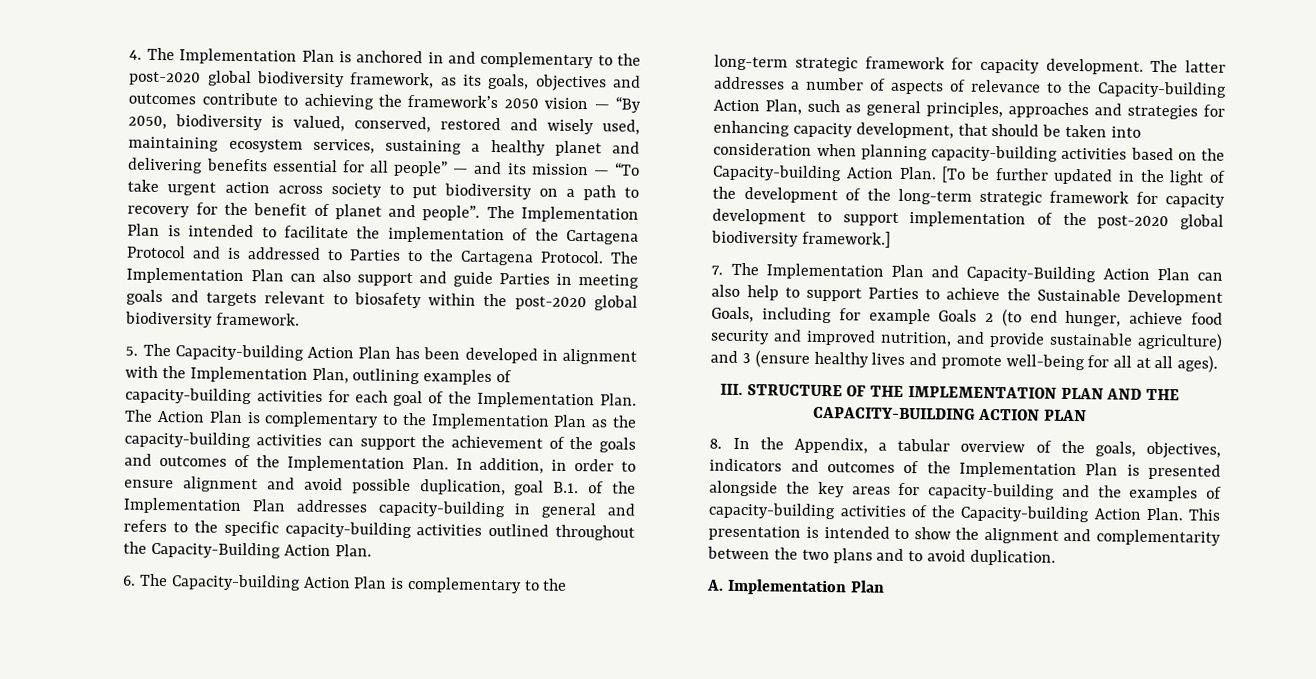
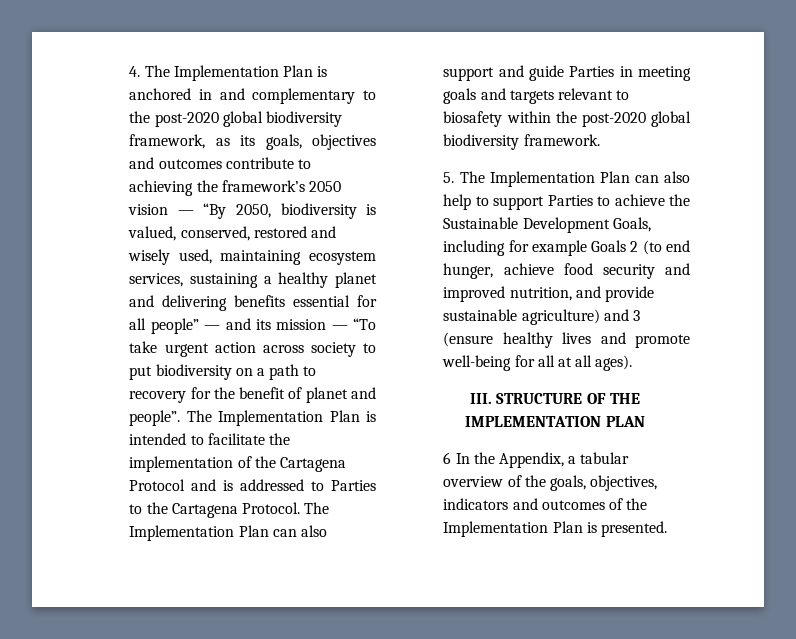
[174,344,638,365] [125,365,512,386] [125,387,637,409] [124,409,638,430] [124,431,636,453] [124,453,636,474] [124,476,636,496] [123,497,636,519] [123,519,635,541] [123,541,372,559] [122,573,568,594] [714,54,1226,75] [714,76,1227,98] [713,99,1225,120] [713,120,1141,139] [713,142,1225,162] [712,164,1226,186] [712,186,1225,208] [712,208,1224,230] [711,230,892,248] [711,262,1150,283] Capacity-building Action Plan has been developed in alignment with the Implementation Plan, outlining examples of capacity-building activities for each goal of the Implementation Plan. The Action Plan is complementary to the Implementation Plan as the capacity-building activities can support the achievement of the goals and outcomes of the Implementation Plan. In addition, in order to ensure alignment and avoid possible duplication, goal B.1. of the Implementation Plan addresses capacity-building in general and refers to the specific capacity-building activities outlined throughout the Capacity-Building Action Plan. // 6. The Capacity-building Action Plan is complementary to the long-term strategic framework for capacity development. The latter addresses a number of aspects of relevance to the Capacity-building Action Plan, such as general principles, approaches and strategies for enhancing capacity development, that should be taken into consideration when planning capacity-building activities based on the Capacity-building Action Plan. [To be further updated in the light of the development of the long-term strategic framework for capacity development to support implementation of the post-2020 global biodiversity framework.] // 7. The Implementation Plan and Capacity-Building Action -> [489,171,595,187] Implementation
[1106,388,1181,401] [813,406,1087,422] [709,438,723,449] AND THE CAPACITY-BUILDING ACTION PLAN // 8. -> [443,452,452,464] // 6
[1148,463,1221,480] [709,480,1222,502] [708,502,1221,523] [708,525,1221,546] [707,546,1056,566] [706,578,885,596] presented alongside the key areas for capacity-building and the examples of capacity-building activities of the Capacity-building Action Plan. This presentation is intended to show the alignment and complementarity between the two plans and to avoid duplication. // A. Implementation Plan -> [601,521,668,537] presented.

